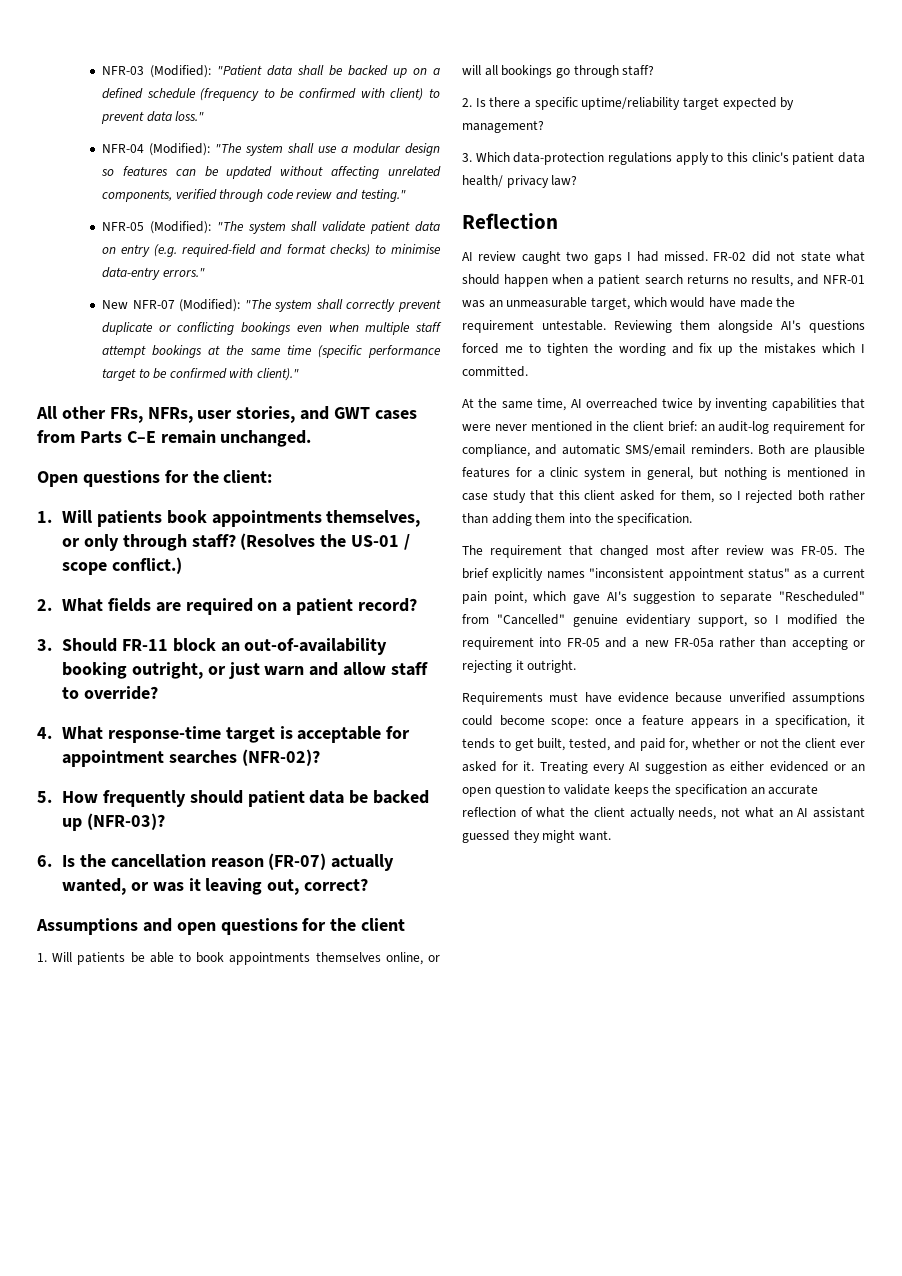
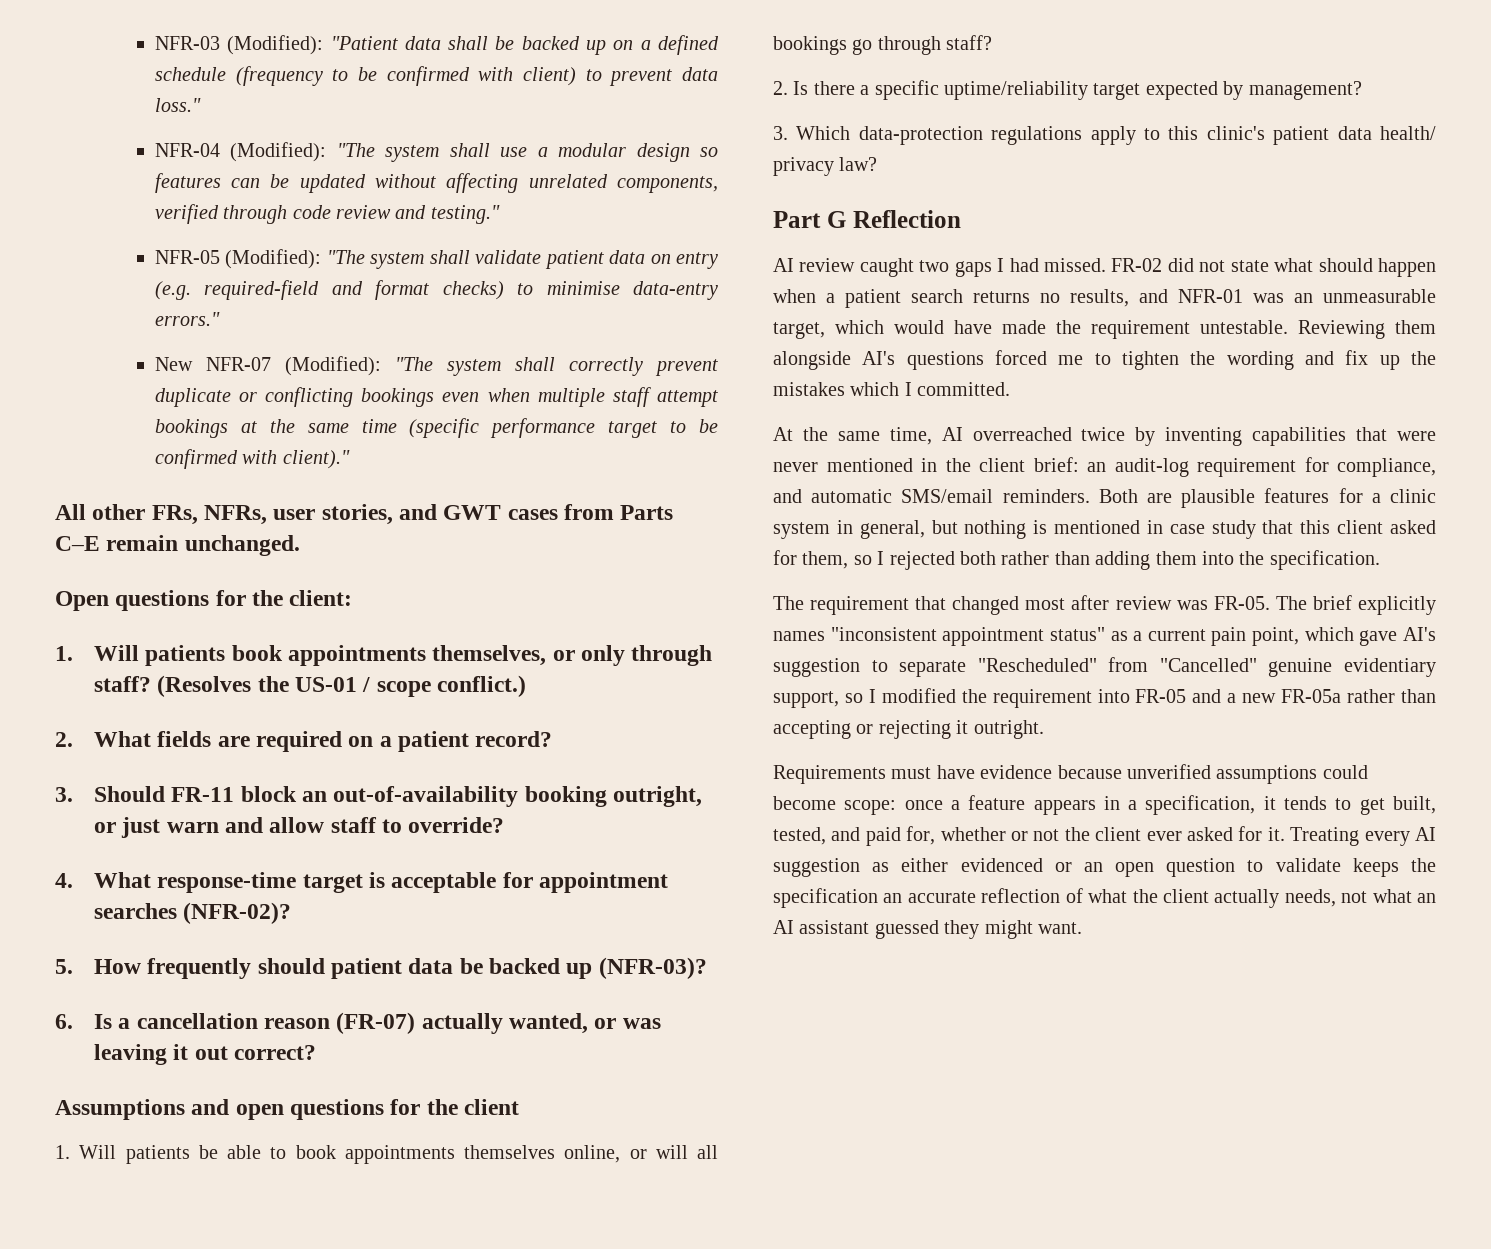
[79,854,106,867] the -> [118,1018,131,1029] a
[188,878,300,895] it leaving out, -> [93,1044,228,1065] leaving it out
(578, 180) none -> [773,211,846,228] Part G

